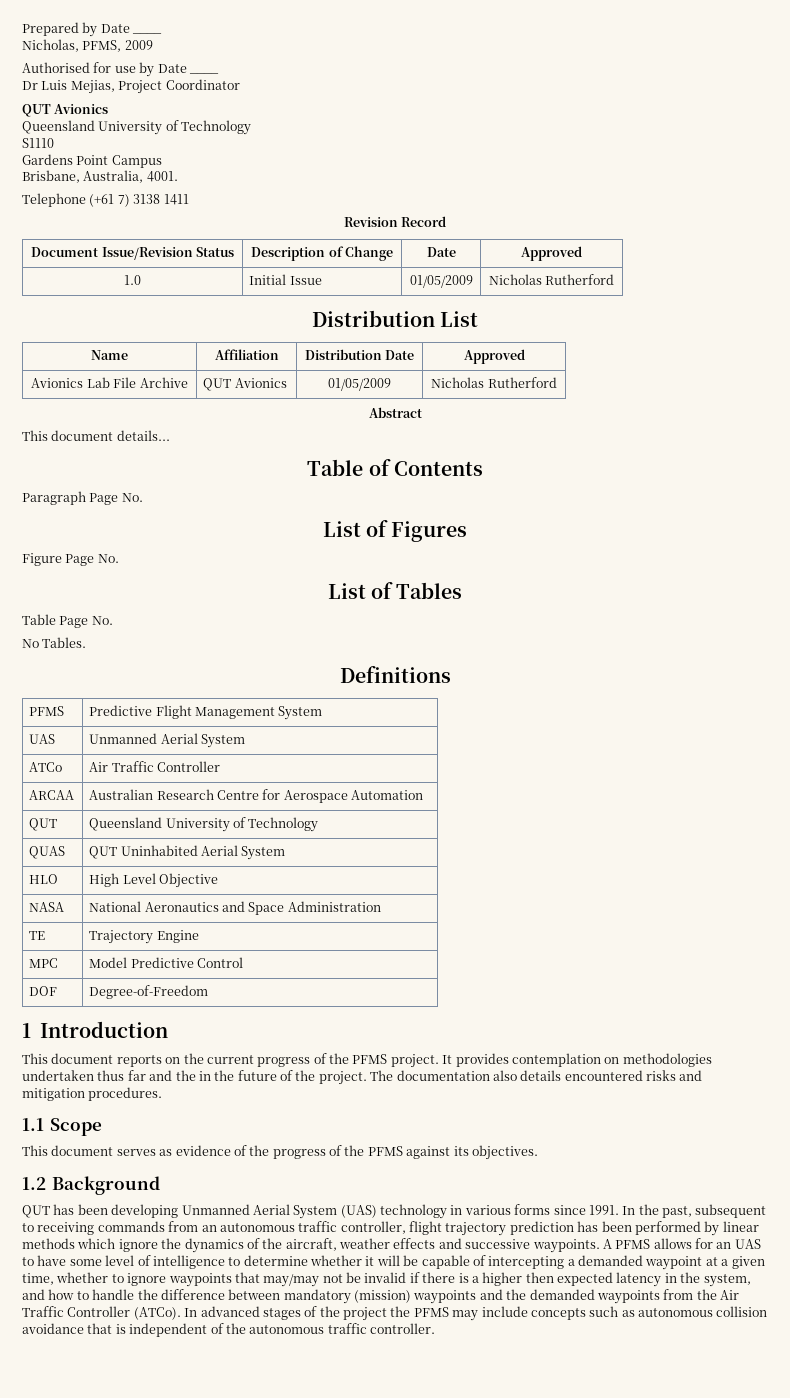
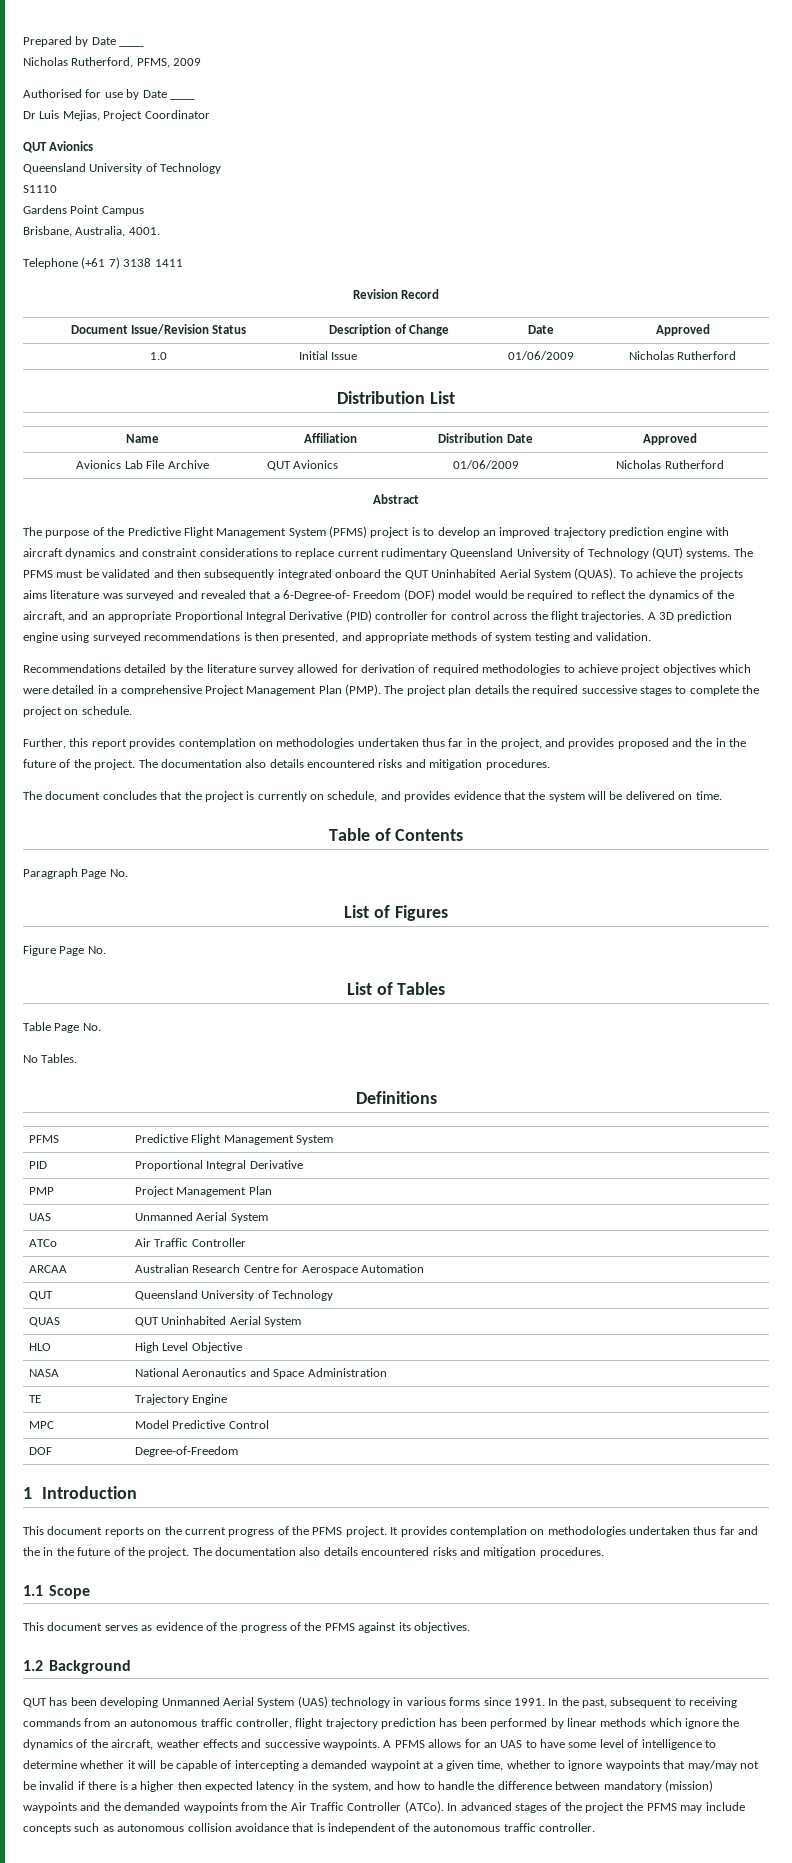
[22,39,79,52] Nicholas, -> [23,57,134,68] Nicholas Rutherford,
[409,275,473,288] 01/05/2009 -> [507,351,574,360] 01/06/2009
[328,378,391,391] 01/05/2009 -> [452,460,519,469] 01/06/2009
[22,430,170,441] This document details... -> [23,526,729,538] [23,547,753,559] [23,568,743,580] [23,589,734,601] [23,610,733,622] [23,632,652,643] [23,664,751,675] [23,684,760,696] [23,706,132,717] [23,738,747,749] [23,759,550,770] [23,791,722,802] The purpose of the Predictive Flight Management System (PFMS) project is to develop an improved trajectory prediction engine with aircraft dynamics and constraint considerations to replace current rudimentary Queensland University of Technology (QUT) systems. The PFMS must be validated and then subsequently integrated onboard the QUT Uninhabited Aerial System (QUAS). To achieve the projects aims literature was surveyed and revealed that a 6-Degree-of- Freedom (DOF) model would be required to reflect the dynamics of the aircraft, and an appropriate Proportional Integral Derivative (PID) controller for control across the flight trajectories. A 3D prediction engine using surveyed recommendations is then presented, and appropriate methods of system testing and validation. // Recommendations detailed by the literature survey allowed for derivation of required methodologies to achieve project objectives which were detailed in a comprehensive Project Management Plan (PMP). The project plan details the required successive stages to complete the project on schedule. // Further, this report provides contemplation on methodologies undertaken thus far in the project, and provides proposed and the in the future of the project. The documentation also details encountered risks and mitigation procedures. // The document concludes that the project is currently on schedule, and provides evidence that the system will be delivered on time.
(323, 713) none -> [29,1161,48,1169] [135,1160,303,1171] [29,1187,55,1195] [135,1186,272,1197] // PID | Proportional Integral Derivative // PMP | Project Management Plan

